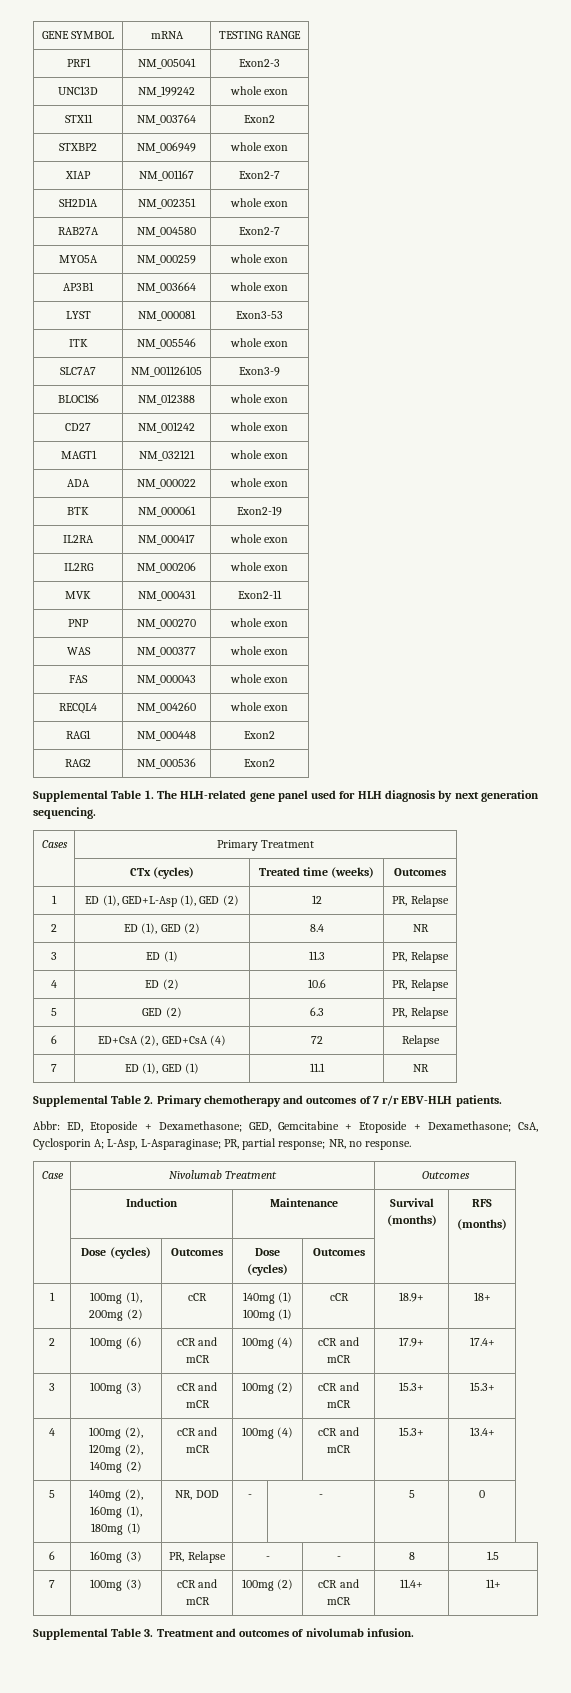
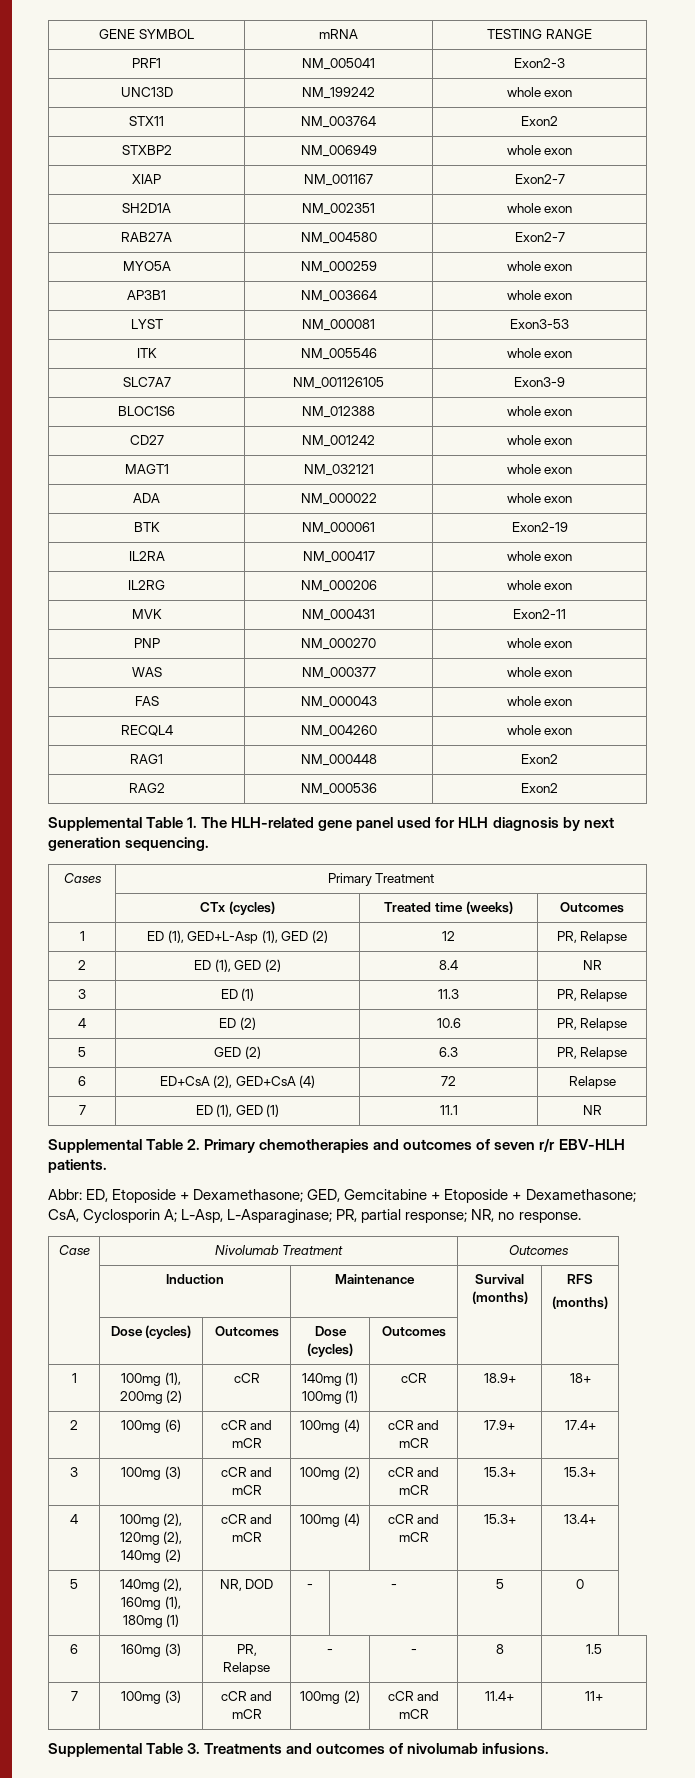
[203,1095,379,1107] chemotherapy and outcomes of 7 -> [259,1139,536,1153] chemotherapies and outcomes of seven
[156,1629,214,1637] Treatment -> [204,1743,283,1754] Treatments
[366,1628,414,1637] infusion. -> [482,1743,550,1754] infusions.

